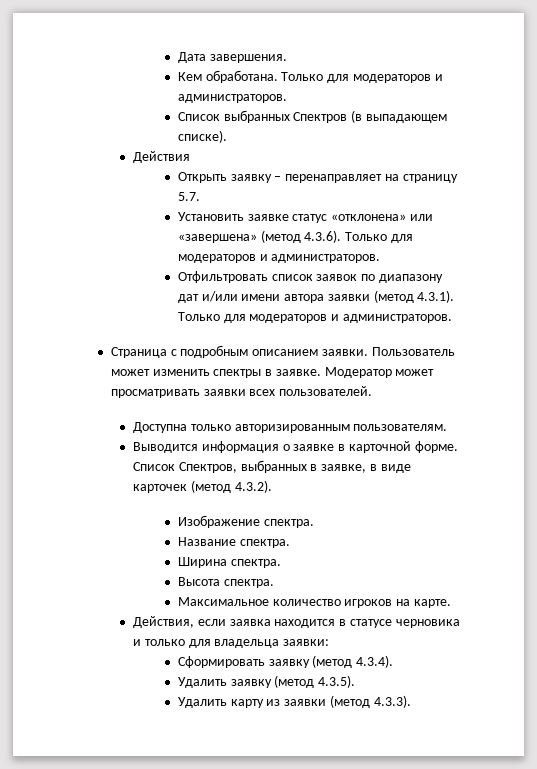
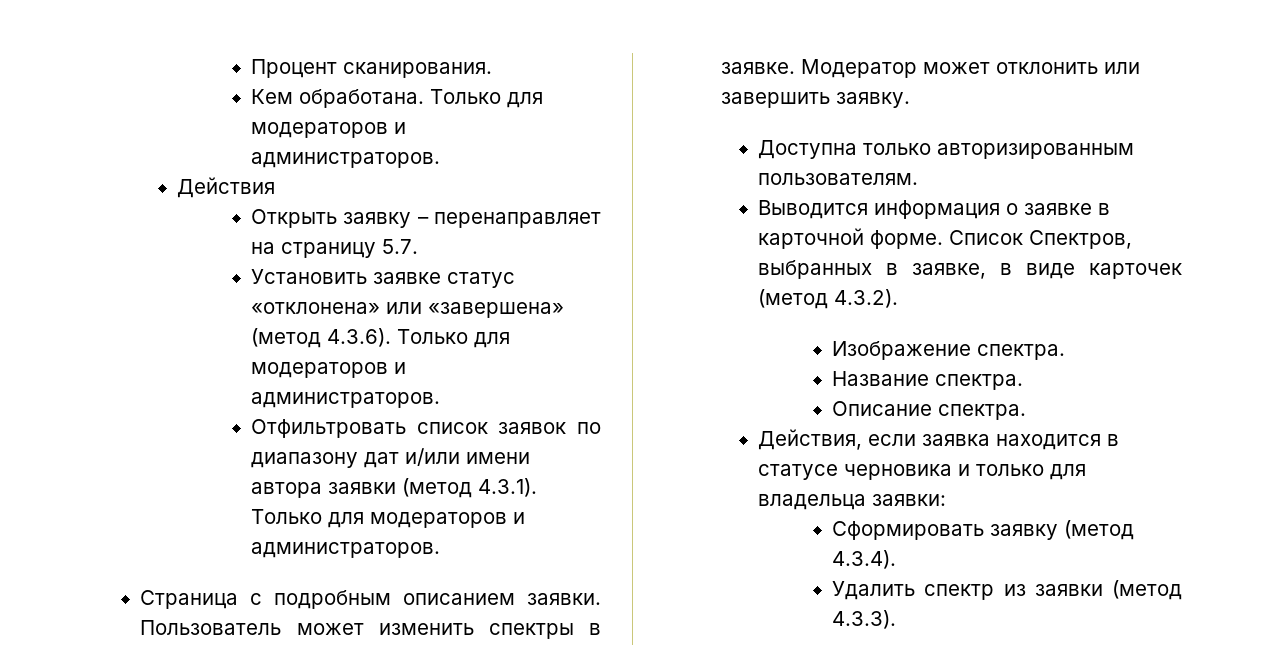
[177,52,287,63] Дата завершения. -> [251,59,493,78] Процент сканирования.
[177,110,447,123] [177,130,227,143] // Список выбранных Спектров (в выпадающем списке). -> (441, 160) none
[110,386,373,398] просматривать заявки всех пользователей. -> [996,62,1141,74] [721,92,911,108] отклонить или завершить заявку.
[177,557,281,568] [177,577,274,588] [177,597,451,608] Ширина спектра. // Высота спектра. // Максимальное количество игроков на карте. -> [832,401,1027,420] Описание спектра.
[230,675,356,688] [177,697,264,708] заявку (метод 4.3.5). // Удалить карту -> [924,584,995,600] спектр

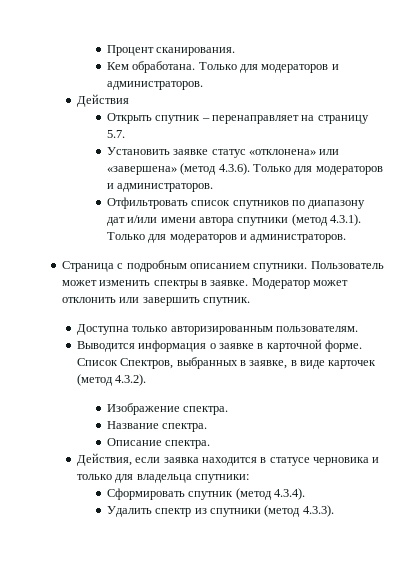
[343,212,412,228] заявку -> [155,115,201,124] спутник
[498,422,567,434] заявок -> [232,200,289,209] спутников
[328,482,397,494] заявки -> [237,217,289,226] спутники
[527,593,601,605] заявки. -> [253,263,308,272] спутники.
[836,92,911,108] заявку. -> [202,297,250,306] спутник.
[872,494,947,506] заявки: -> [194,474,249,483] спутники:
[990,524,1059,540] заявку -> [188,491,234,500] спутник
[1034,584,1103,596] заявки -> [209,508,261,517] спутники

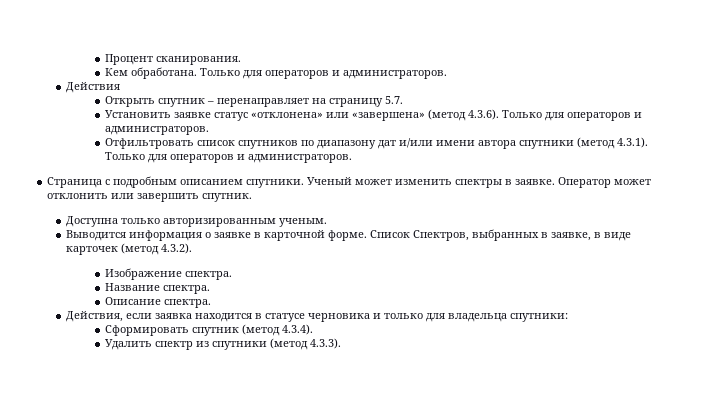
[261,64,329,73] модераторов -> [264,70,329,79] операторов
[315,166,383,175] модераторов -> [566,112,631,121] операторов
[169,234,237,243] модераторов -> [169,154,234,163] операторов
[310,261,384,269] Пользователь -> [306,177,352,185] Ученый
[251,278,310,289] Модератор -> [557,177,611,188] Оператор
[275,326,358,332] пользователям. -> [278,218,327,227] ученым.

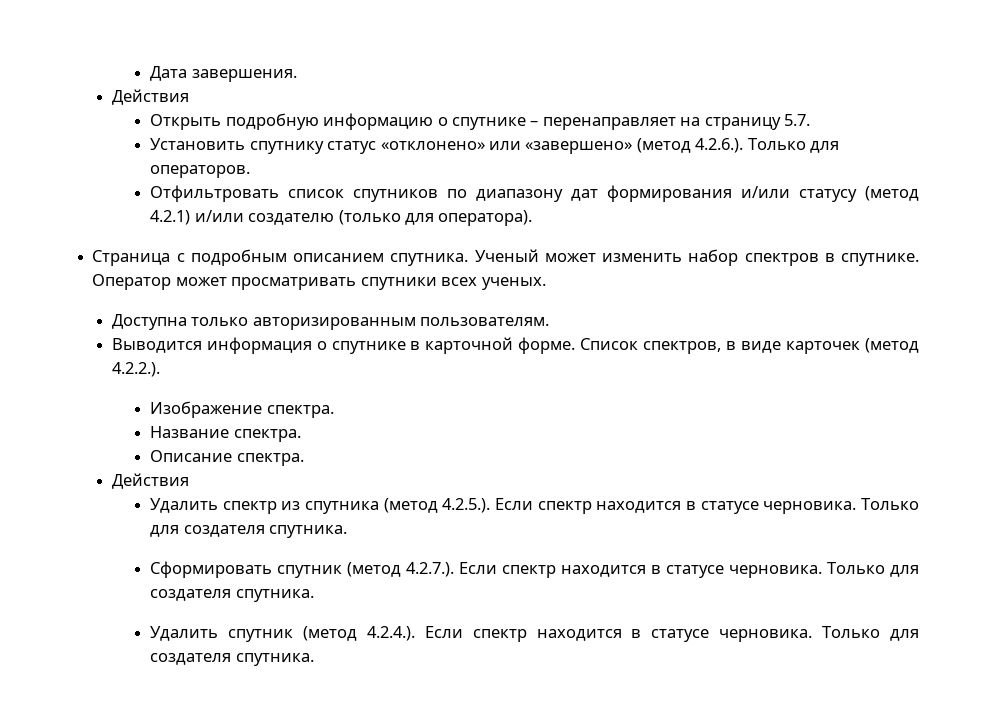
[104,54,241,65] [104,67,447,79] [65,82,120,93] [104,96,205,107] Процент сканирования. // Кем обработана. Только для операторов и администраторов. // Действия // Открыть спутник -> [150,66,297,82] [111,89,189,105] [150,113,527,130] Дата завершения. // Действия // Открыть подробную информацию о спутнике
[173,109,642,121] [104,126,209,135] заявке статус «отклонена» или «завершена» (метод 4.3.6). Только для операторов и администраторов. -> [249,138,840,154] [150,165,251,178] спутнику статус «отклонено» или «завершено» (метод 4.2.6.). Только для операторов.
[398,137,648,149] [104,152,352,163] и/или имени автора спутники (метод 4.3.1). Только для операторов и администраторов. -> [607,185,920,202] [150,210,533,226] формирования и/или статусу (метод 4.2.1) и/или создателю (только для оператора).
[245,179,304,188] спутники. -> [390,253,469,266] спутника.
[454,177,651,188] [46,193,252,202] спектры в заявке. Оператор может отклонить или завершить спутник. -> [688,249,920,266] [92,274,546,290] набор спектров в спутнике. Оператор может просматривать спутники всех ученых.
[278,218,327,227] ученым. -> [420,317,550,326] пользователям.
[213,232,251,238] заявке -> [331,341,406,354] спутнике
[412,229,591,241] Спектров, выбранных в заявке, -> [643,341,722,354] спектров,
[160,243,192,254] 4.3.2). -> [111,362,160,377] 4.2.2.).
[65,311,568,322] [104,324,313,336] [104,338,341,350] Действия, если заявка находится в статусе черновика и только для владельца спутники: // Сформировать спутник (метод 4.3.4). // Удалить спектр из спутники (метод 4.3.3). -> [111,473,189,489] [150,498,919,514] [150,525,348,538] [150,561,920,578] [150,589,314,602] [150,626,920,642] [150,653,314,666] Действия // Удалить спектр из спутника (метод 4.2.5.). Если спектр находится в статусе черновика. Только для создателя спутника. // Сформировать спутник (метод 4.2.7.). Если спектр находится в статусе черновика. Только для создателя спутника. // Удалить спутник (метод 4.2.4.). Если спектр находится в статусе черновика. Только для создателя спутника.

